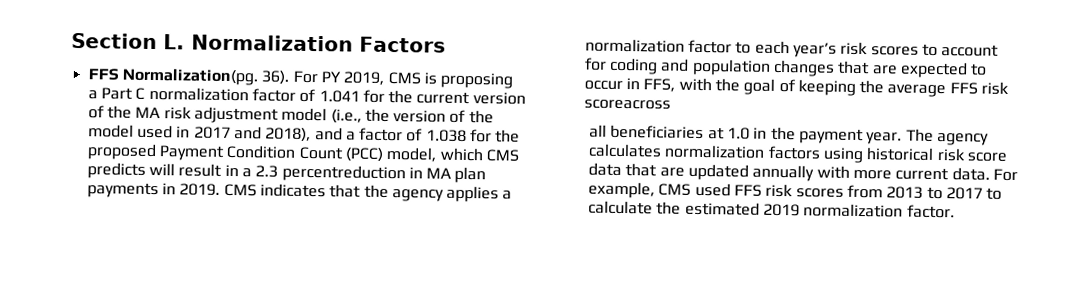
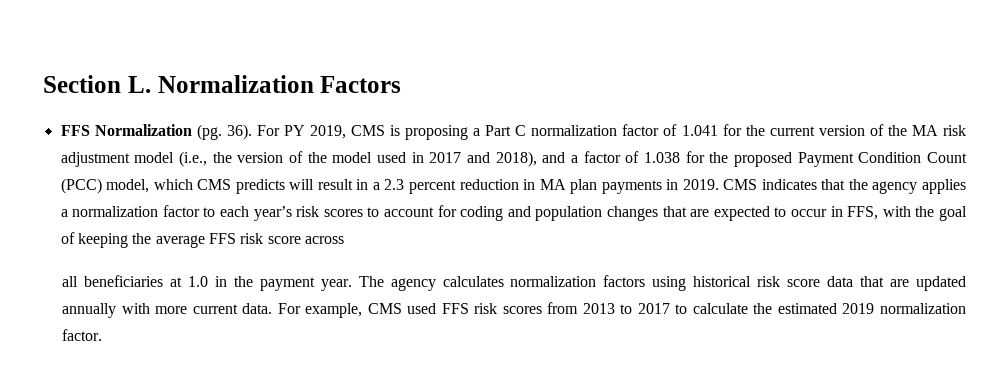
[121,67,258,86] Normalization(pg. -> [94,124,222,140] Normalization (pg.
[281,164,406,183] percentreduction -> [408,179,519,194] percent reduction
[583,99,671,110] scoreacross -> [267,236,344,244] score across

